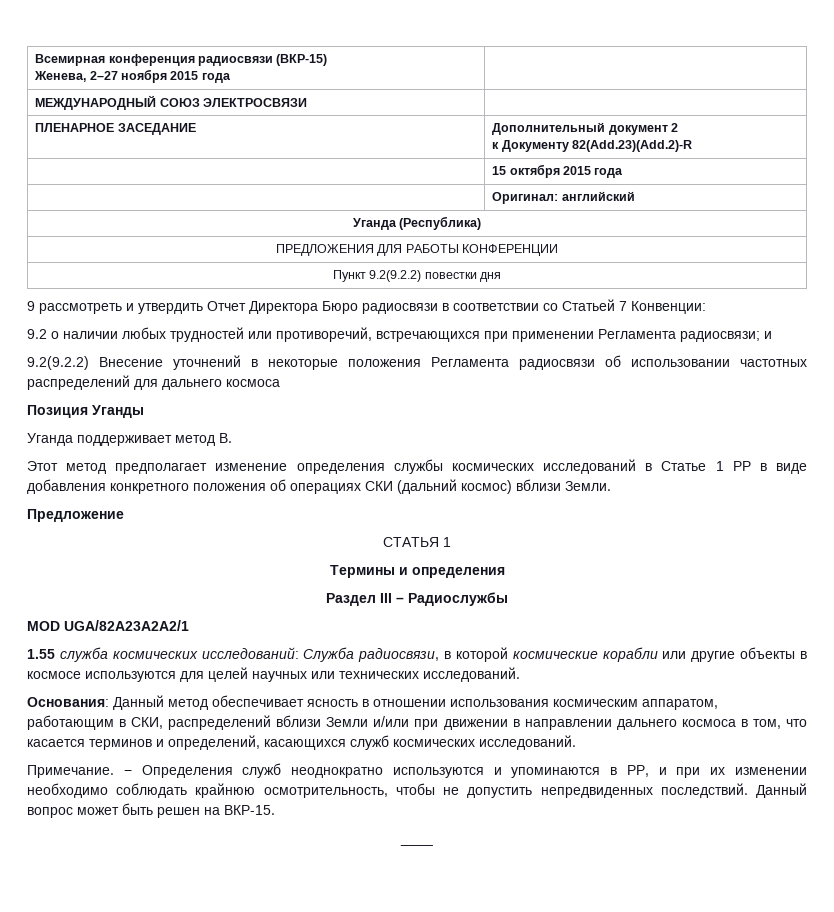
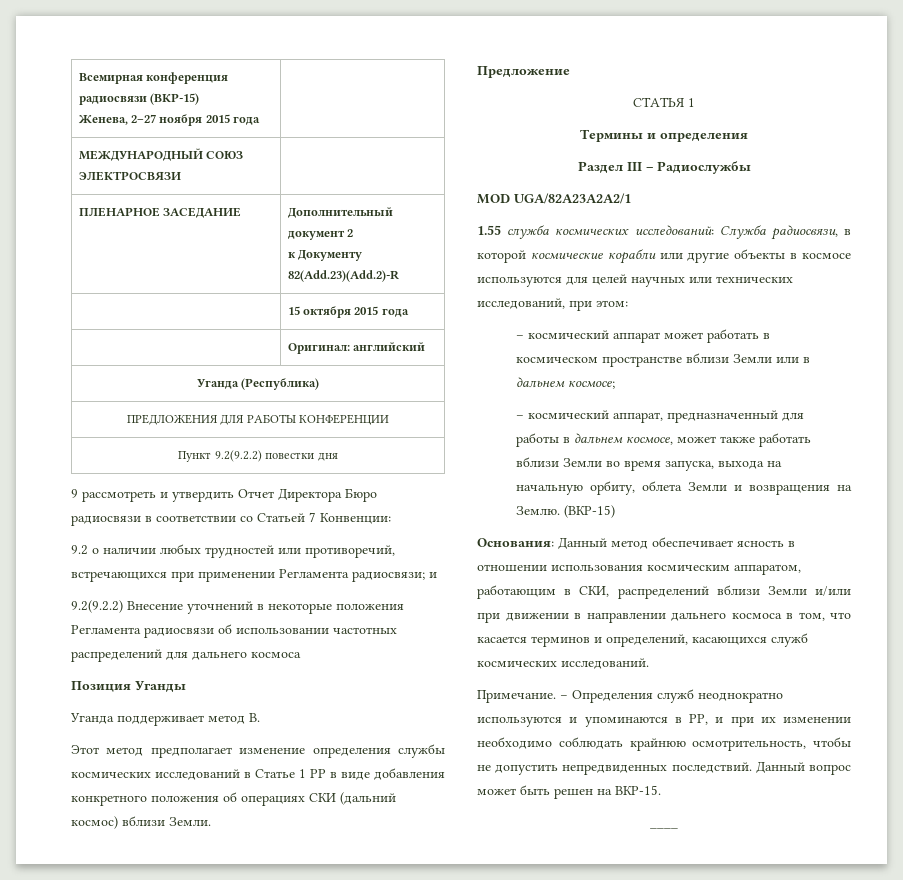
[423,667,520,682] исследований. -> [477,298,628,311] [516,329,771,343] [516,353,811,367] [516,377,616,389] [516,410,805,423] [516,433,812,447] [516,457,783,471] [516,481,852,495] [516,505,616,518] исследований, при этом: // – космический аппарат может работать в космическом пространстве вблизи Земли или в дальнем космосе; // – космический аппарат, предназначенный для работы в дальнем космосе, может также работать вблизи Земли во время запуска, выхода на начальную орбиту, облета Земли и возвращения на Землю. (ВКР-15)

